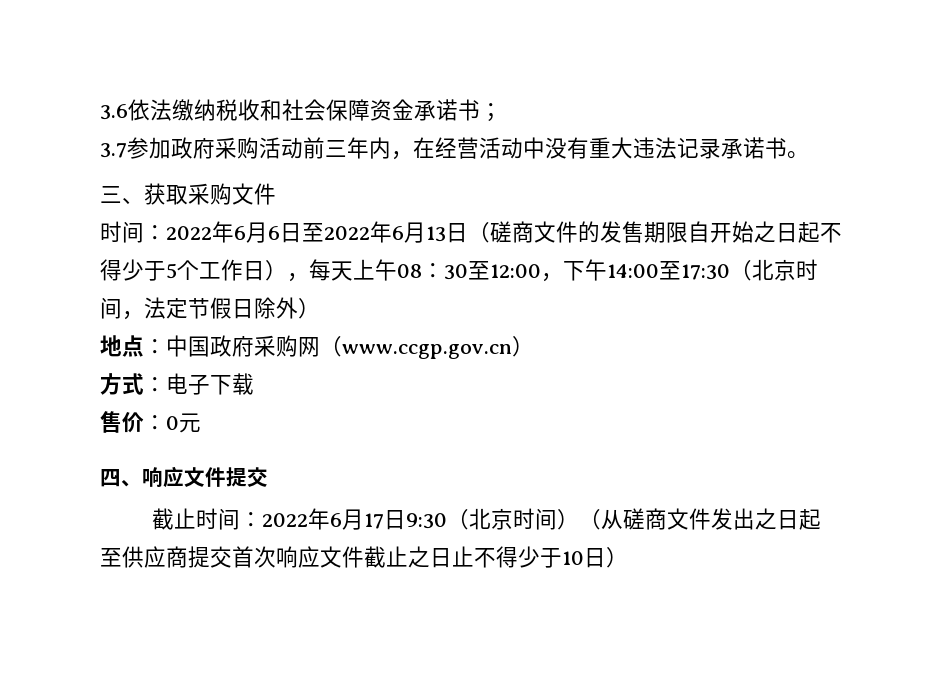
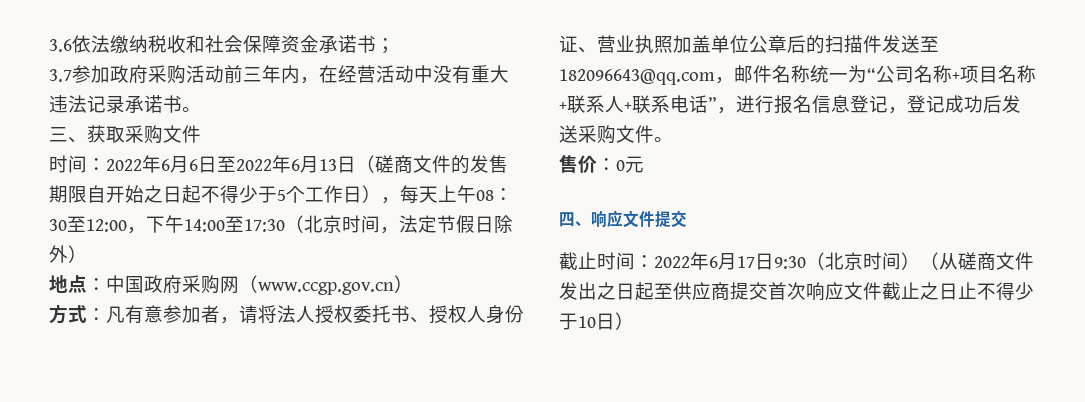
[166,373,254,395] 电子下载 -> [106,305,524,324] [559,35,939,54] [559,65,1036,85] [559,95,1021,114] [559,125,673,144] 凡有意参加者，请将法人授权委托书、授权人身份证、营业执照加盖单位公章后的扫描件发送至182096643@qq.com，邮件名称统一为“公司名称+项目名称+联系人+联系电话”，进行报名信息登记，登记成功后发送采购文件。

